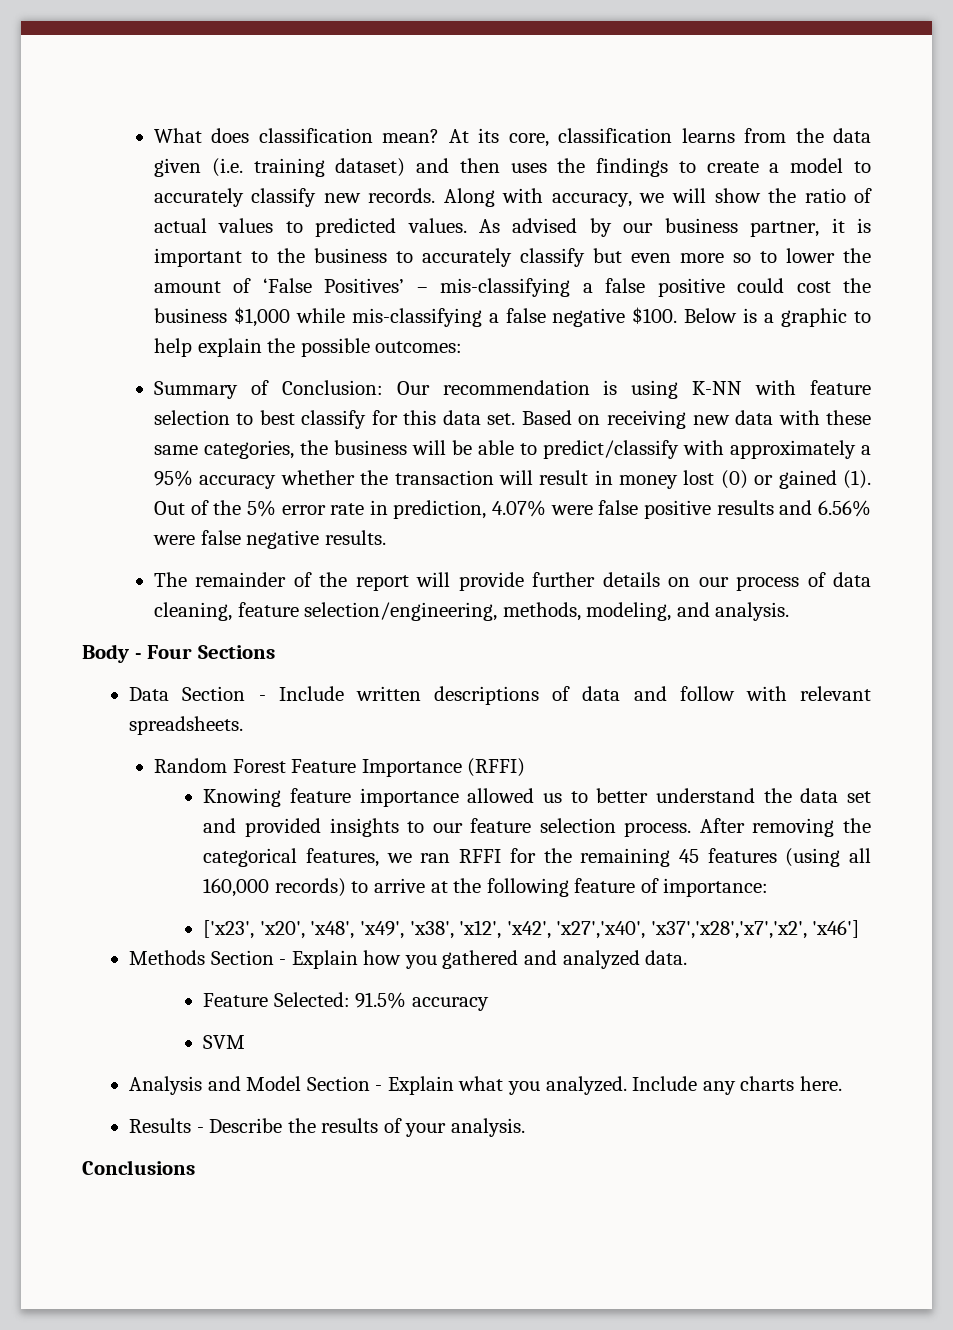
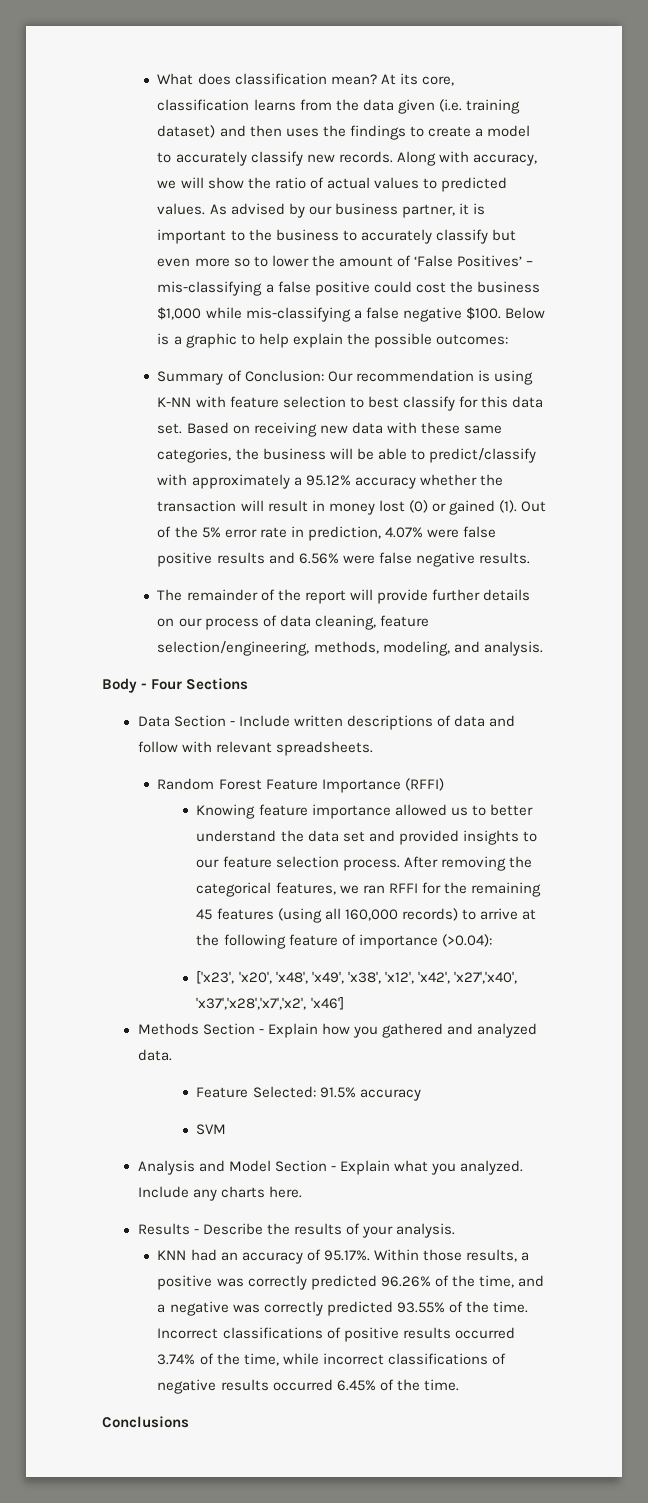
[153,470,193,487] 95% -> [305,475,351,486] 95.12%
[663,878,769,897] importance: -> [358,934,492,949] importance (>0.04):
(526, 1127) none -> [157,1249,529,1264] [157,1275,544,1290] [157,1301,528,1316] [157,1327,515,1342] [157,1353,506,1366] [157,1379,459,1394] // KNN had an accuracy of 95.17%. Within those results, a positive was correctly predicted 96.26% of the time, and a negative was correctly predicted 93.55% of the time. Incorrect classifications of positive results occurred 3.74% of the time, while incorrect classifications of negative results occurred 6.45% of the time.

